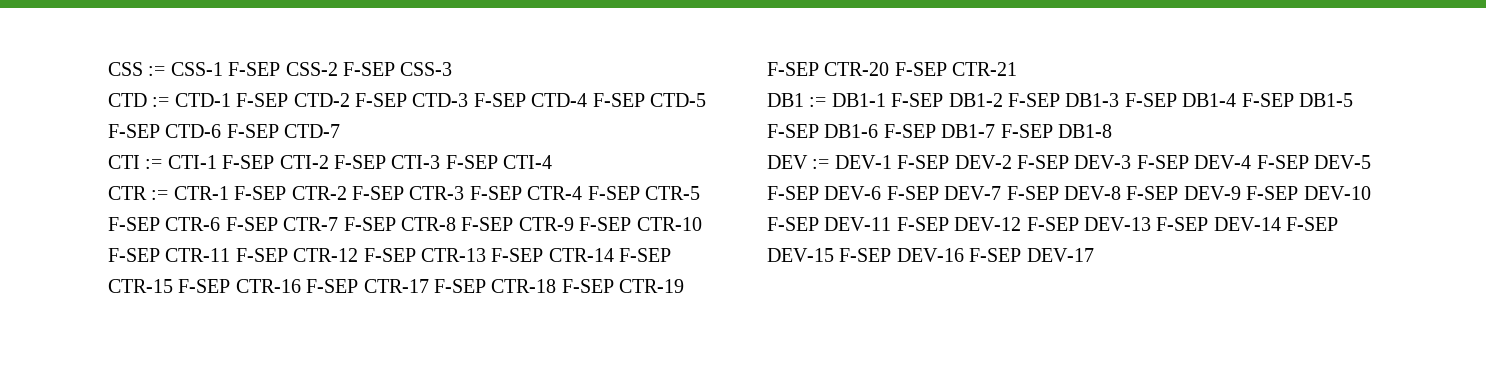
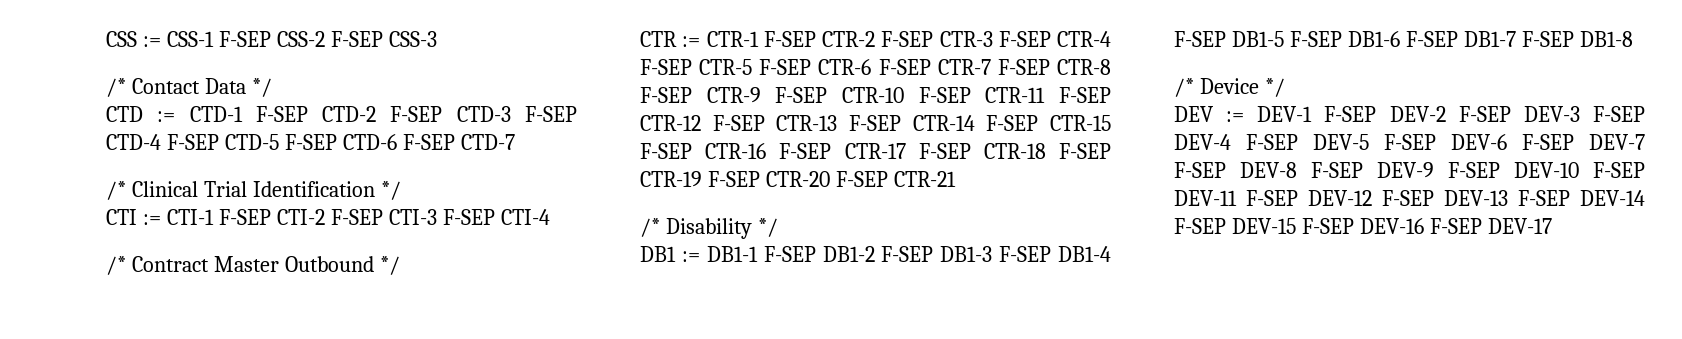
(453, 69) none -> [106,78,272,97] // /* Contact Data */
(341, 131) none -> [106,181,401,200] // /* Clinical Trial Identification */
(553, 162) none -> [106,256,400,275] // /* Contract Master Outbound */
(1018, 69) none -> [640,218,778,239] // /* Disability */
(1112, 131) none -> [1174,78,1285,97] // /* Device */

